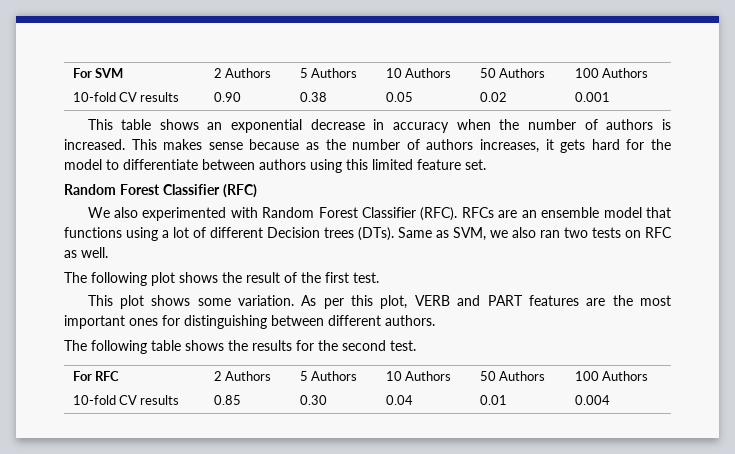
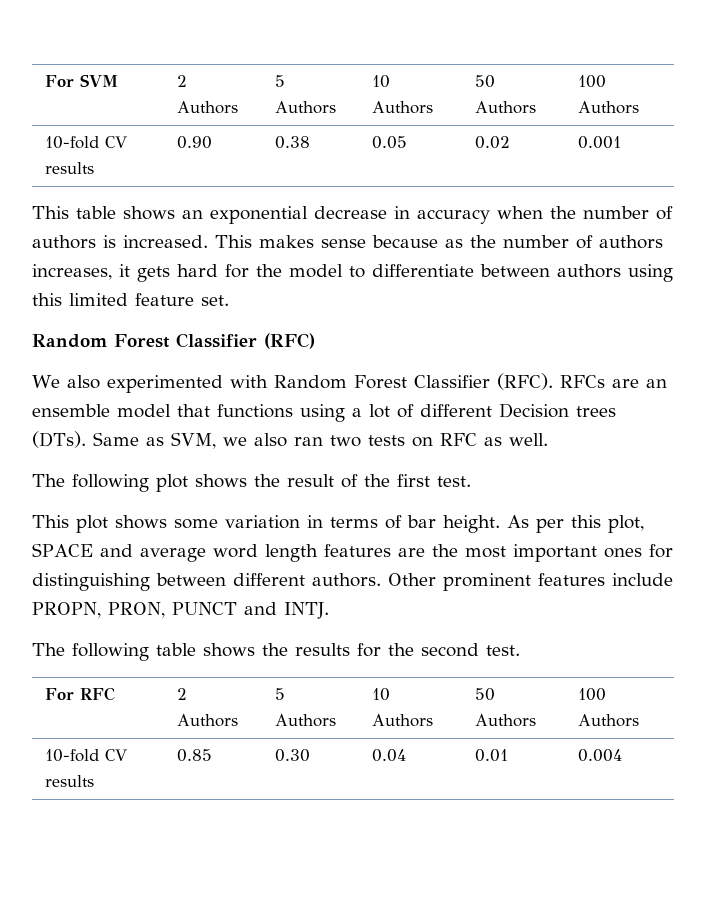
[237,295,523,309] variation. As per this plot, VERB and PART -> [225,515,644,533] [32,543,318,562] variation in terms of bar height. As per this plot, SPACE and average word length
(435, 320) none -> [388,573,673,591] [32,602,329,619] Other prominent features include PROPN, PRON, PUNCT and INTJ.

